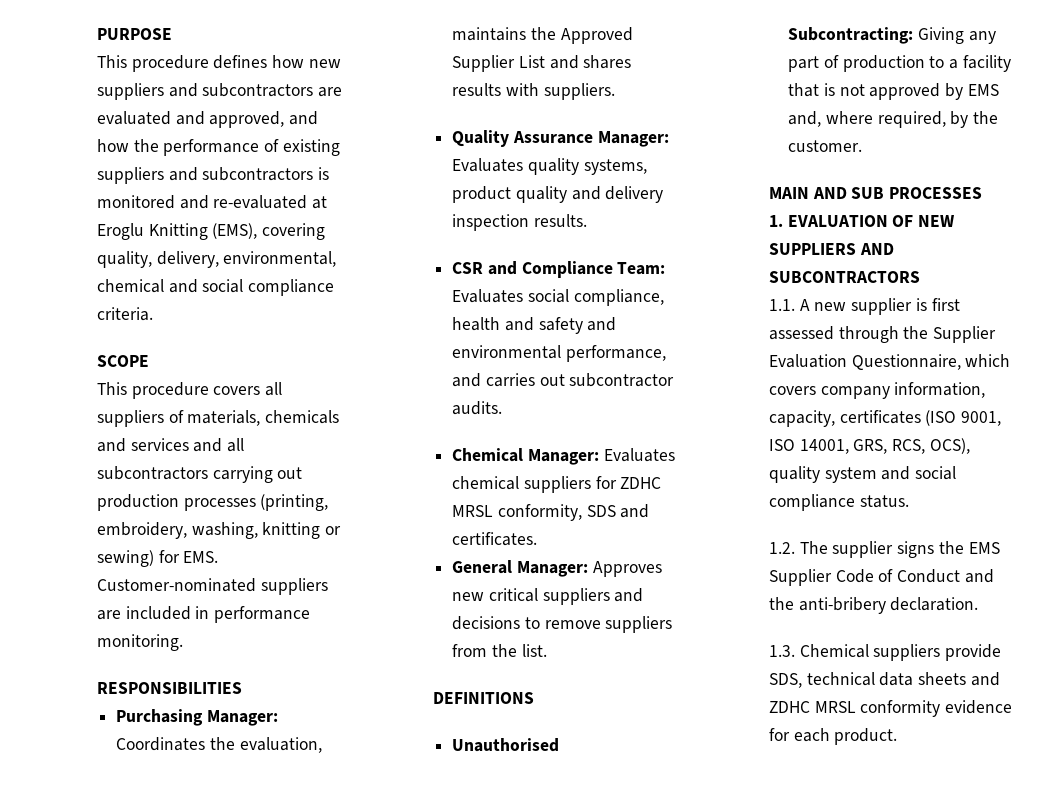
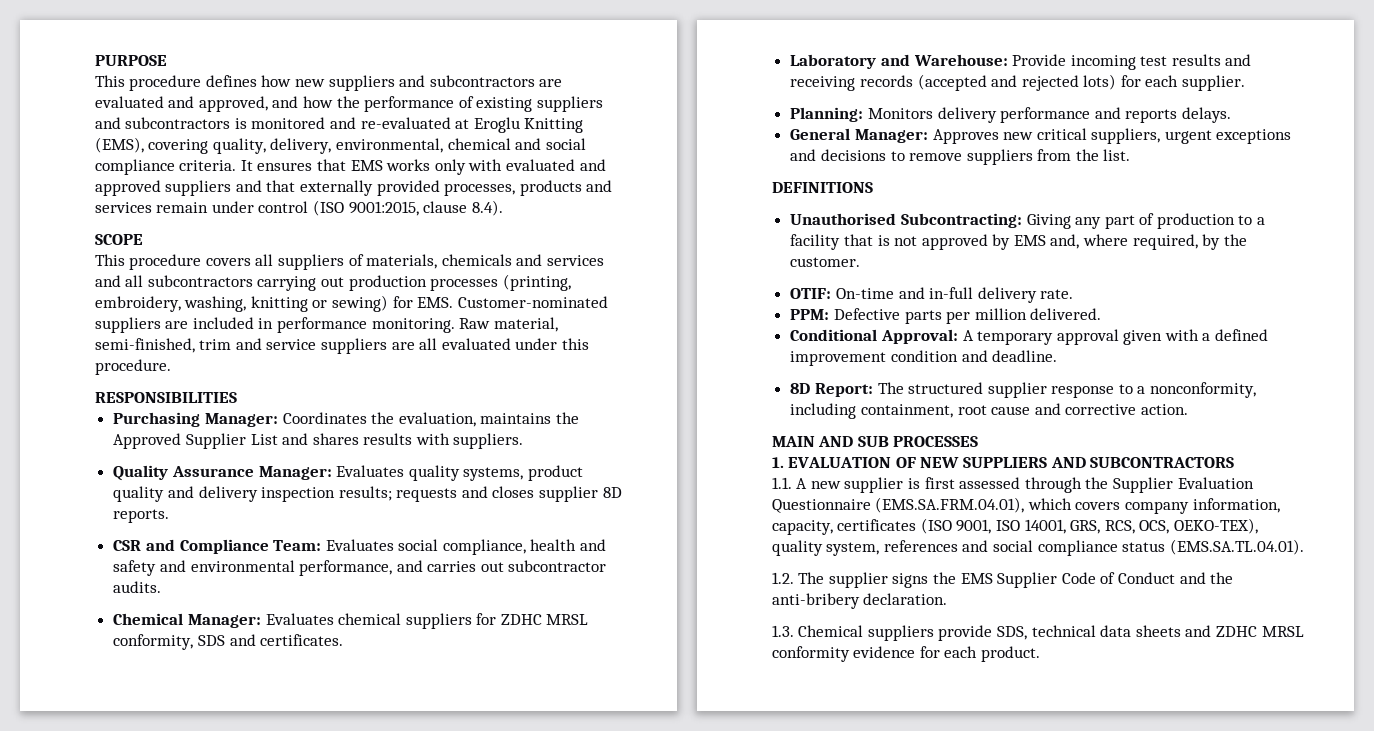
(153, 314) none -> [240,159,606,175] [94,180,613,196] [94,200,503,216] It ensures that EMS works only with evaluated and approved suppliers and that externally provided processes, products and services remain under control (ISO 9001:2015, clause 8.4).
(183, 642) none -> [459,317,558,332] [94,338,589,354] [94,359,171,375] Raw material, semi-finished, trim and service suppliers are all evaluated under this procedure.
[533,214,587,227] results. -> [338,486,622,502] [113,509,170,523] results; requests and closes supplier 8D reports.
(538, 539) none -> [790,54,1252,70] [790,74,1246,91] [790,107,1231,123] // Laboratory and Warehouse: Provide incoming test results and receiving records (accepted and rejected lots) for each supplier. // Planning: Monitors delivery performance and reports delays.
[542,588,610,605] suppliers -> [1091,128,1292,144] suppliers, urgent exceptions
(863, 146) none -> [790,287,1074,303] [790,308,1102,324] [790,329,1269,345] [790,350,1058,366] [790,382,1257,398] [790,403,1188,419] // OTIF: On-time and in-full delivery rate. // PPM: Defective parts per million delivered. // Conditional Approval: A temporary approval given with a defined improvement condition and deadline. // 8D Report: The structured supplier response to a nonconformity, including containment, root cause and corrective action.
[851,354,961,370] Questionnaire, -> [771,497,1025,513] Questionnaire (EMS.SA.FRM.04.01),
[929,438,970,454] [768,466,957,483] [768,494,909,511] OCS), quality system and social compliance status. -> [1139,518,1258,534] [771,539,1304,556] OCS, OEKO-TEX), quality system, references and social compliance status (EMS.SA.TL.04.01).

